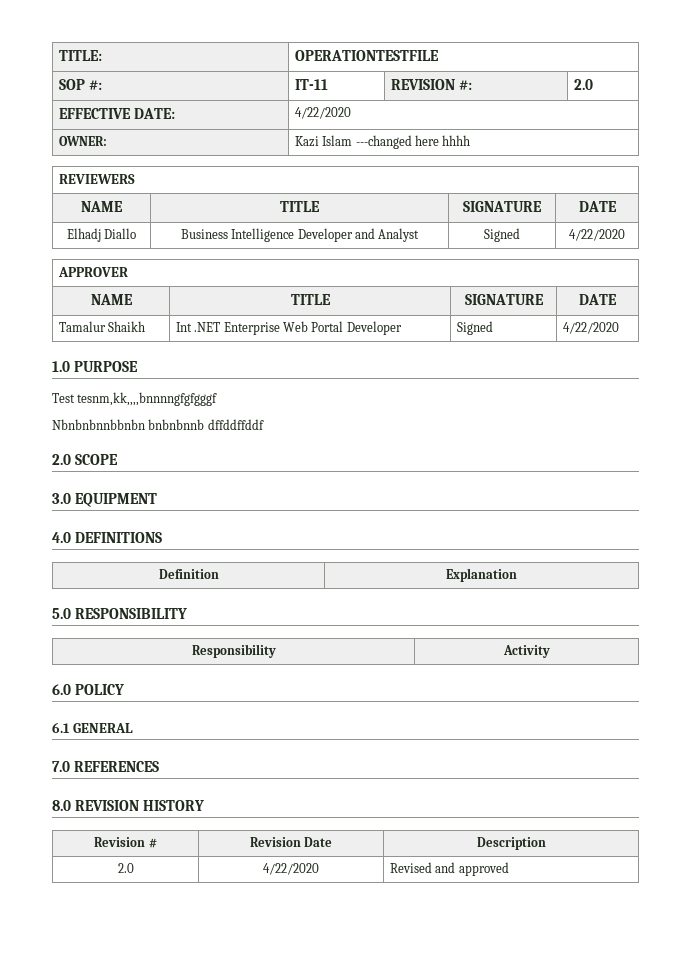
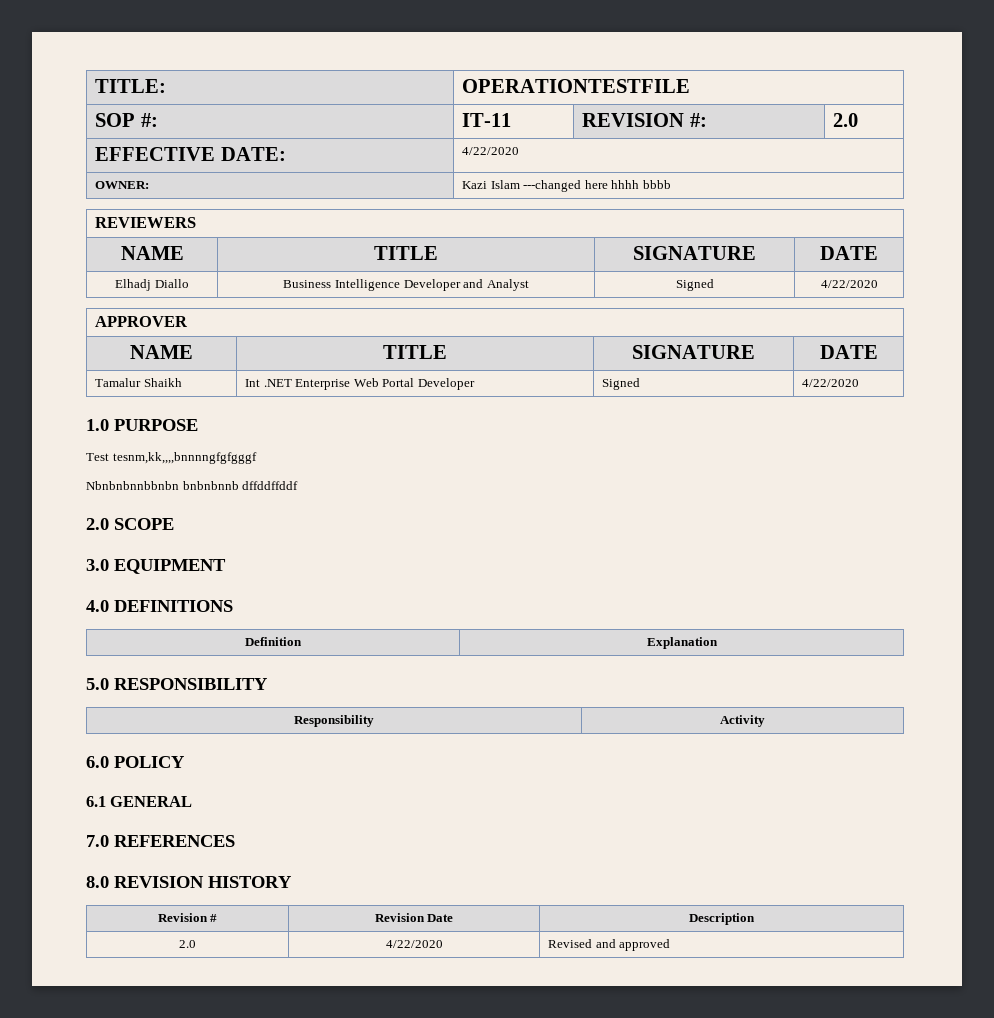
(471, 140) none -> [642,180,671,189] bbbb

